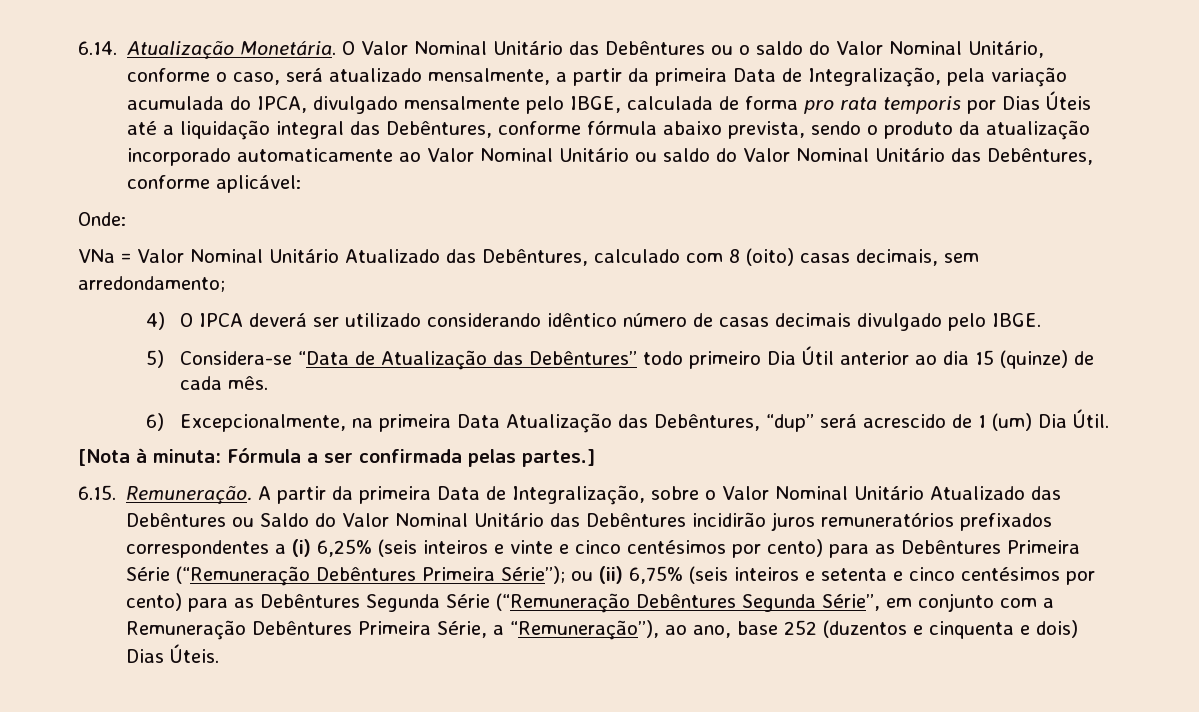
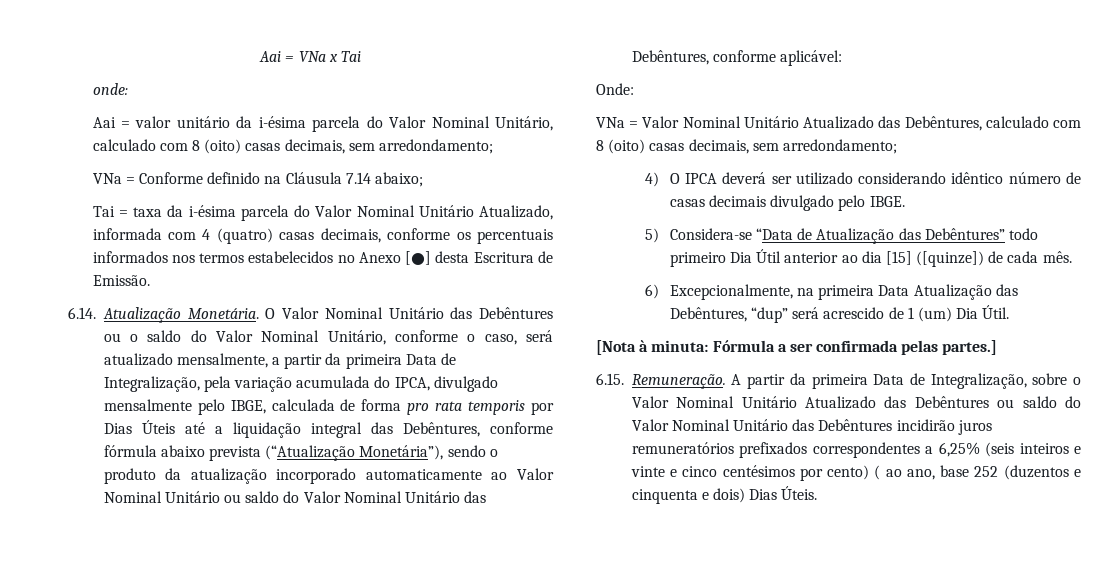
(78, 48) none -> [259,51,361,62] [92,83,128,95] [92,116,553,132] [92,139,493,154] [92,172,423,187] [92,205,554,221] [92,228,553,244] [92,251,553,265] [92,275,150,286] Aai = VNa x Tai // onde: // Aai = valor unitário da i-ésima parcela do Valor Nominal Unitário, calculado com 8 (oito) casas decimais, sem arredondamento; // VNa = Conforme definido na Cláusula 7.14 abaixo; // Tai = taxa da i-ésima parcela do Valor Nominal Unitário Atualizado, informada com 4 (quatro) casas decimais, conforme os percentuais informados nos termos estabelecidos no Anexo [●] desta Escritura de Emissão. //
[728,121,806,139] prevista, -> [209,445,444,461] prevista (“Atualização Monetária”),
[975,350,1069,369] 15 (quinze) -> [885,251,985,267] [15] ([quinze])
[260,513,310,527] Saldo -> [1022,396,1057,408] saldo
[292,539,312,557] (i) -> (934, 450) none
[829,540,1081,558] [126,566,1096,586] [126,593,1055,613] [126,620,660,640] para as Debêntures Primeira Série (“Remuneração Debêntures Primeira Série”); ou (ii) 6,75% (seis inteiros e setenta e cinco centésimos por cento) para as Debêntures Segunda Série (“Remuneração Debêntures Segunda Série”, em conjunto com a Remuneração Debêntures Primeira Série, a “Remuneração”), -> [874,465,881,480] (

